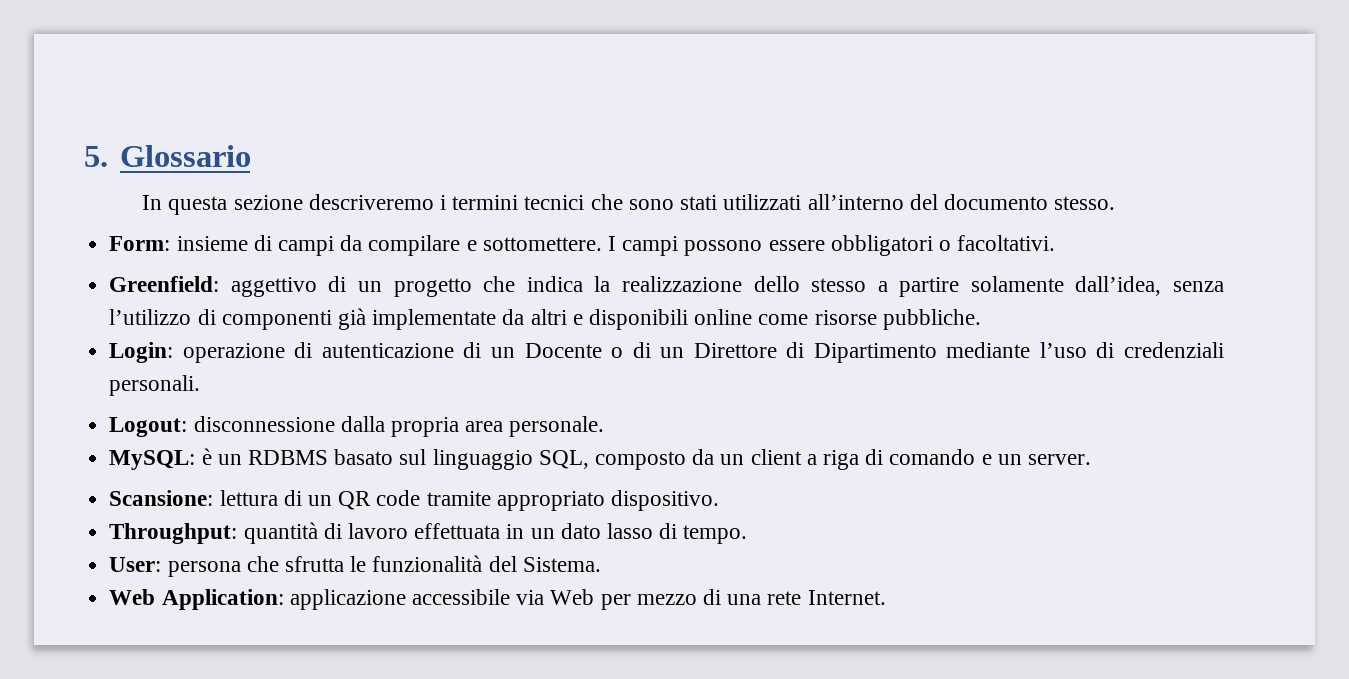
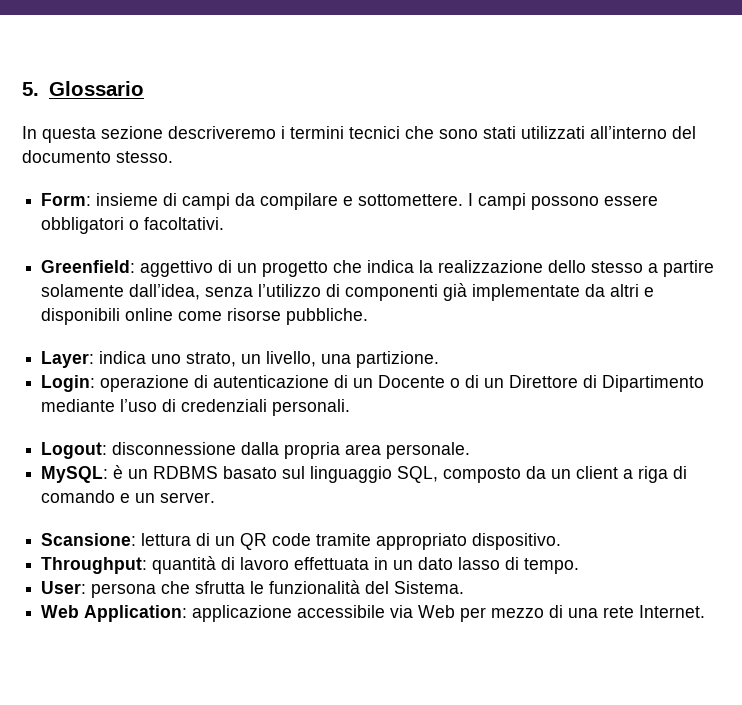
(981, 319) none -> [41,351,440,368] // Layer: indica uno strato, un livello, una partizione.

